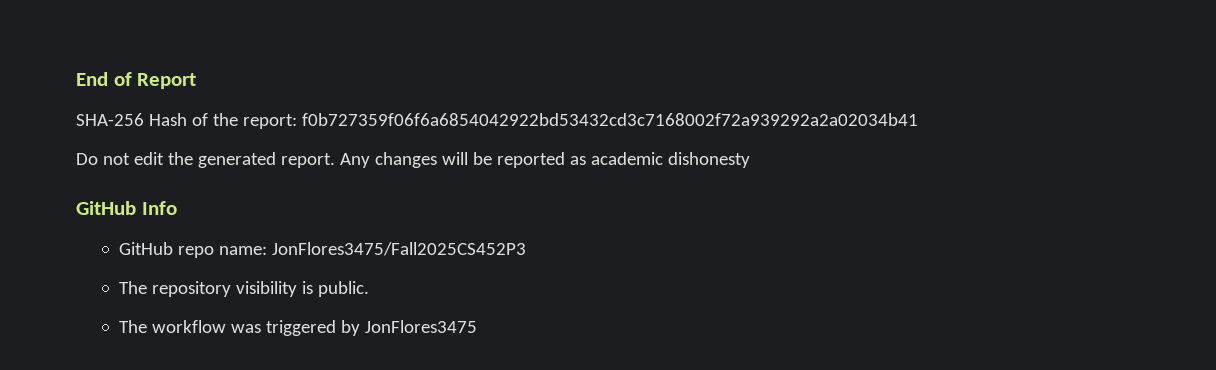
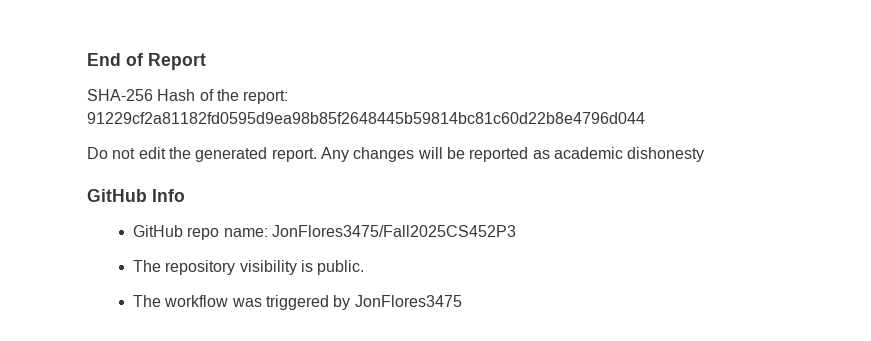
[301,113,918,126] f0b727359f06f6a6854042922bd53432cd3c7168002f72a939292a2a02034b41 -> [87,112,645,124] 91229cf2a81182fd0595d9ea98b85f2648445b59814bc81c60d22b8e4796d044

